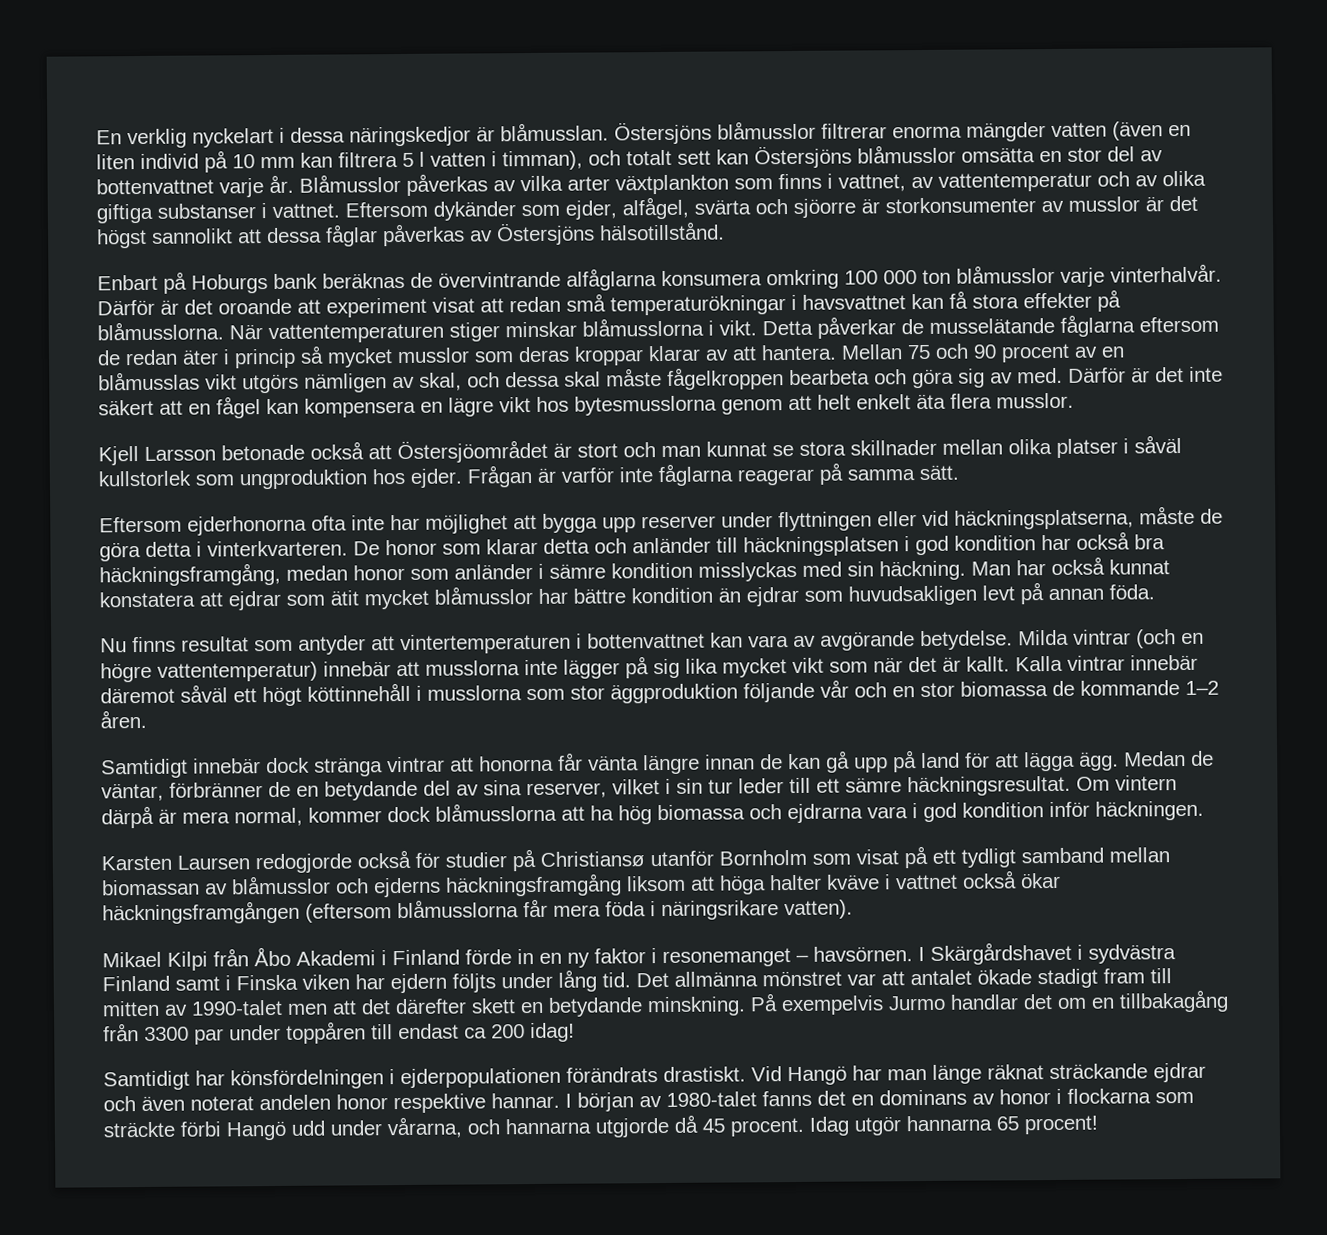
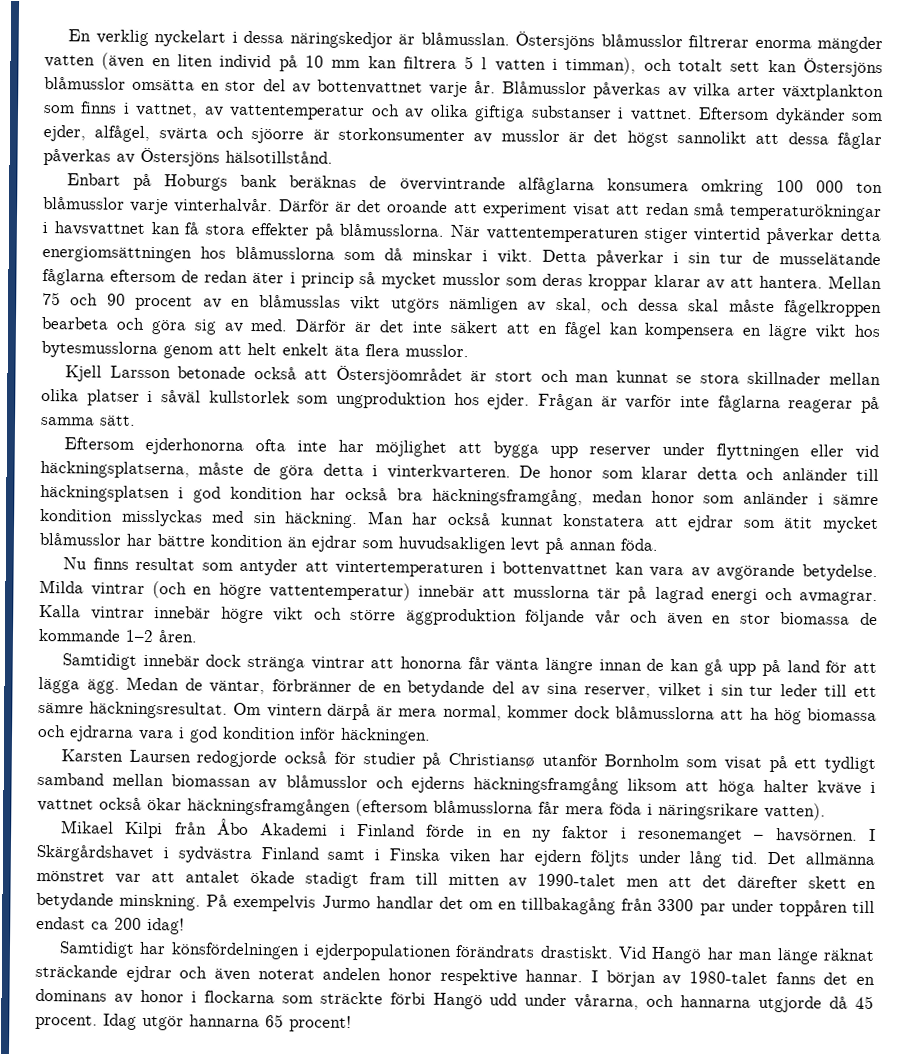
[505,317,704,338] minskar blåmusslorna -> [693,227,881,245] [42,245,473,263] vintertid påverkar detta energiomsättningen hos blåmusslorna som då minskar
(896, 327) none -> [673,252,743,264] i sin tur
[524,654,1198,679] [100,682,605,707] inte lägger på sig lika mycket vikt som när det är kallt. Kalla vintrar innebär däremot såväl ett högt köttinnehåll i musslorna som stor -> [597,586,878,606] [39,604,397,624] tär på lagrad energi och avmagrar. Kalla vintrar innebär högre vikt och större
(887, 690) none -> [666,612,704,626] även

